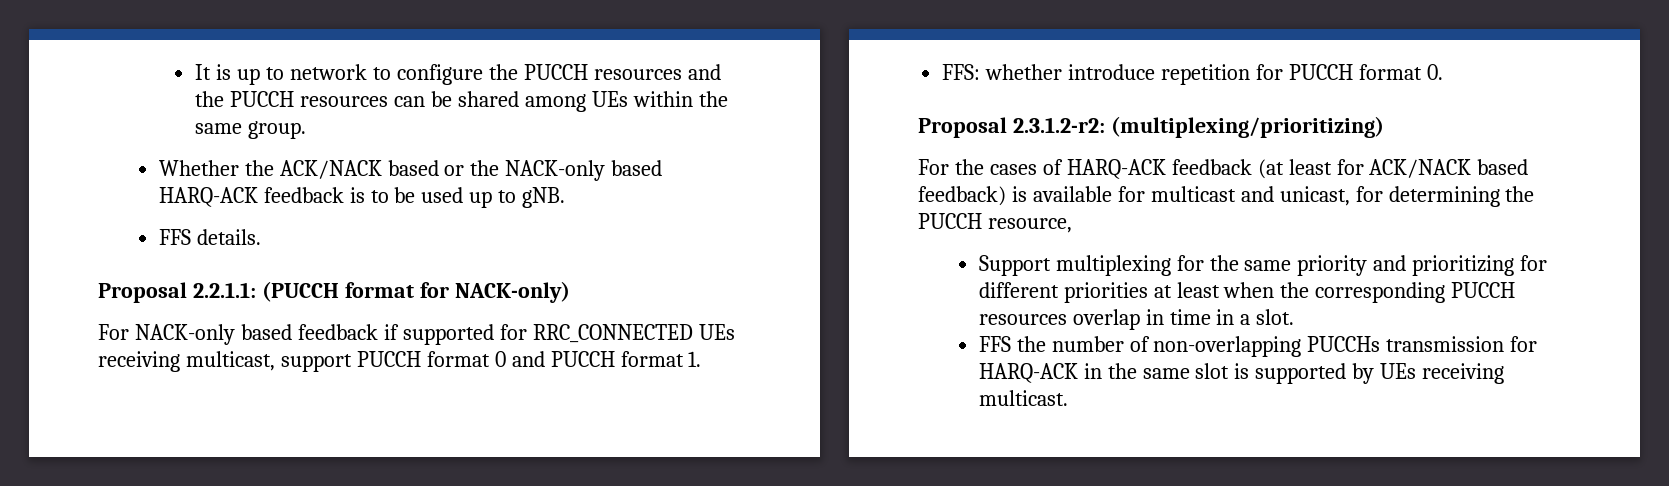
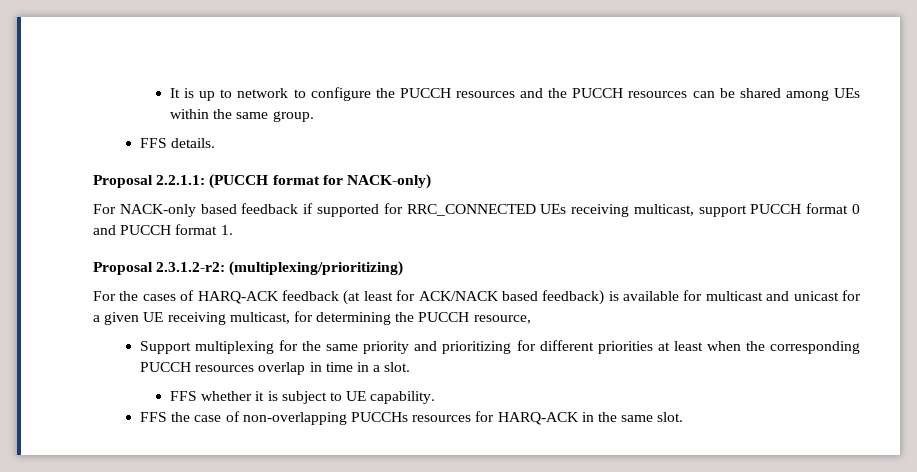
[158,160,663,181] [158,187,566,208] // Whether the ACK/NACK based or the NACK-only based HARQ-ACK feedback is to be used up to gNB. -> (314, 116) none
[942,64,1443,85] // FFS: whether introduce repetition for PUCCH format 0. -> (233, 230) none
[1279,186,1350,206] unicast, -> [793,290,862,301] [93,312,290,325] unicast for a given UE receiving multicast,
(1295, 317) none -> [170,391,436,404] // FFS whether it is subject to UE capability.
[1051,336,1124,352] number -> [194,415,222,422] case
[1386,336,1505,352] transmission -> [412,415,472,422] resources
[1195,363,1505,384] [978,390,1068,406] slot is supported by UEs receiving multicast. -> [657,412,684,422] slot.

